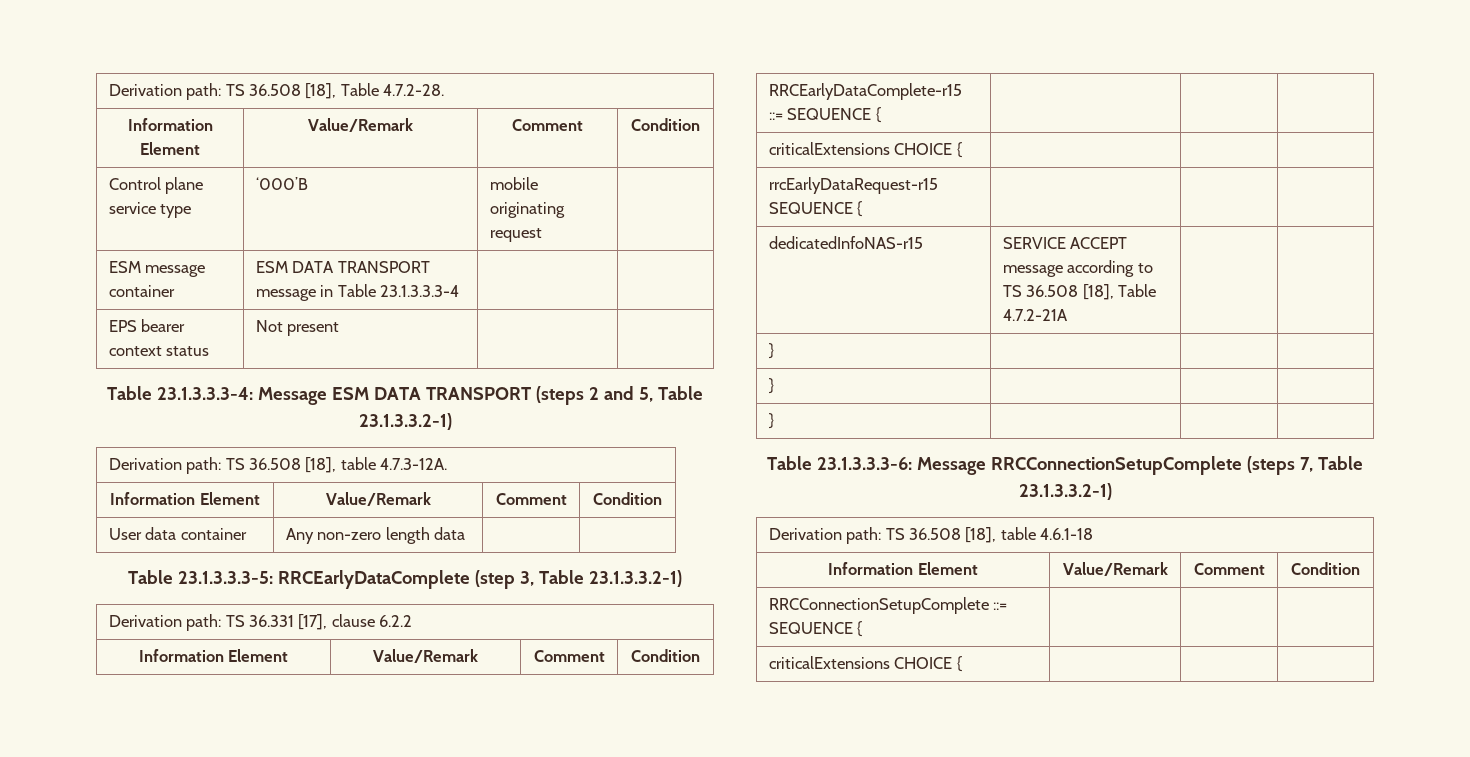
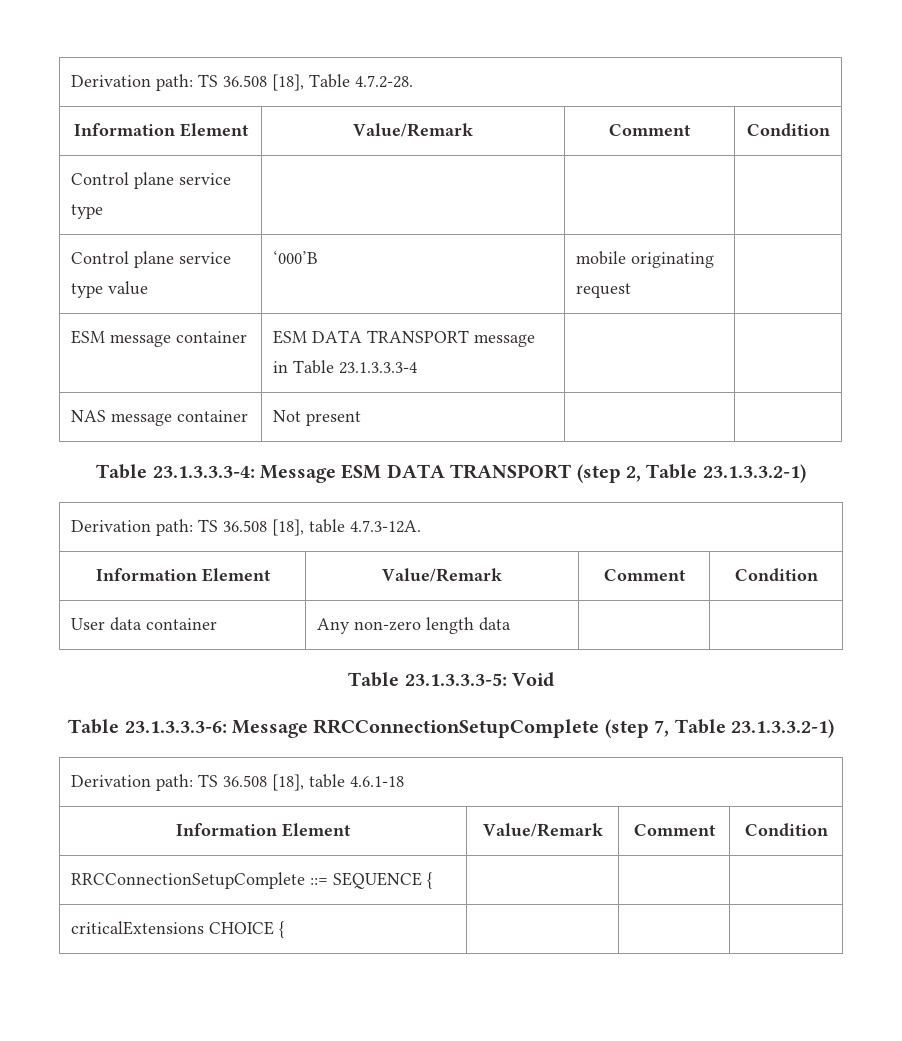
(192, 211) none -> [70,251,231,268] [70,281,148,298] | | // Control plane service type value |
[108,319,186,332] [108,346,210,356] EPS bearer context status -> [70,410,248,426] NAS message container
[535,386,653,405] (steps 2 and 5, -> [576,464,641,483] (step 2,
[278,570,682,589] [108,614,413,631] [138,649,289,662] [373,649,479,663] [533,650,605,662] [631,649,700,662] [768,83,962,100] [768,107,881,123] [768,142,962,158] [768,177,938,194] [768,201,863,217] [768,236,923,249] [1002,237,1128,249] [1002,260,1153,277] [1002,284,1156,300] [1002,309,1068,321] [768,343,774,359] [768,378,774,394] [768,413,774,429] RRCEarlyDataComplete (step 3, Table 23.1.3.3.2-1) // Derivation path: TS 36.331 [17], clause 6.2.2 // Information Element | Value/Remark | Comment | Condition // RRCEarlyDataComplete-r15 ::= SEQUENCE { | | | // criticalExtensions CHOICE { | | | // rrcEarlyDataRequest-r15 SEQUENCE { | | | // dedicatedInfoNAS-r15 | SERVICE ACCEPT message according to TS 36.508 [18], Table 4.7.2-21A | | // } | | | // } | | | // } | | | -> [511,672,554,687] Void
[1246,456,1295,475] (steps -> [604,719,649,738] (step

